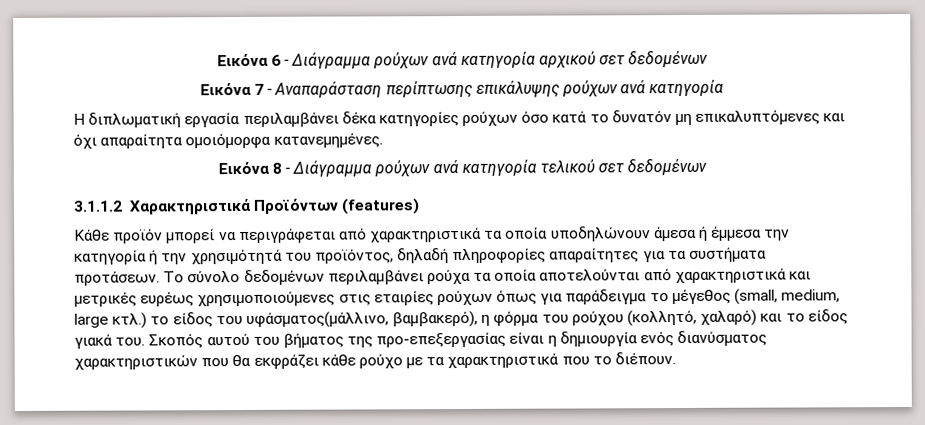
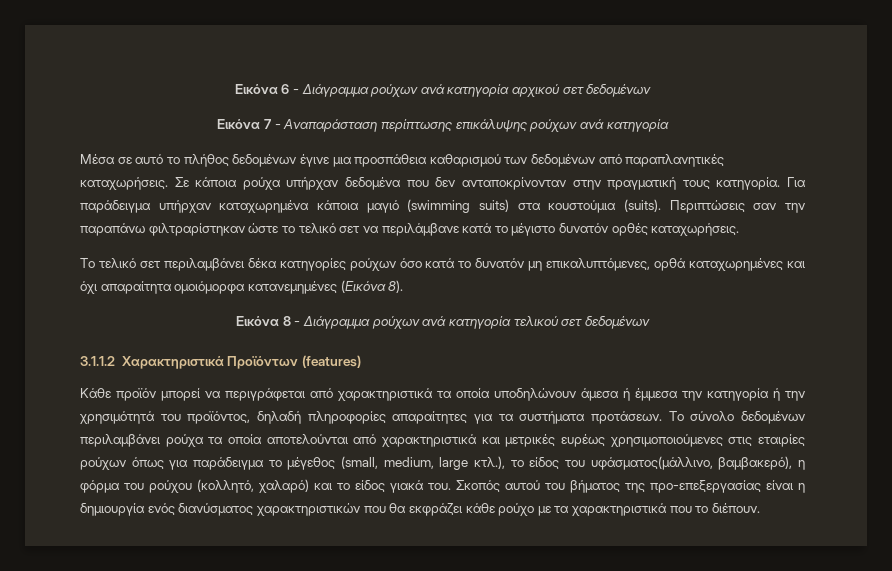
[73,112,241,128] Η διπλωματική εργασία -> [80,154,725,167] [80,177,807,190] [80,199,806,213] [80,223,740,236] [80,258,161,268] Μέσα σε αυτό το πλήθος δεδομένων έγινε μια προσπάθεια καθαρισμού των δεδομένων από παραπλανητικές καταχωρήσεις. Σε κάποια ρούχα υπήρχαν δεδομένα που δεν ανταποκρίνονταν στην πραγματική τους κατηγορία. Για παράδειγμα υπήρχαν καταχωρημένα κάποια μαγιό (swimming suits) στα κουστούμια (suits). Περιπτώσεις σαν την παραπάνω φιλτραρίστηκαν ώστε το τελικό σετ να περιλάμβανε κατά το μέγιστο δυνατόν ορθές καταχωρήσεις. // Το τελικό σετ
[695,109,821,125] επικαλυπτόμενες -> [546,258,784,271] επικαλυπτόμενες, ορθά καταχωρημένες
[273,132,383,148] κατανεμημένες. -> [247,280,404,294] κατανεμημένες (Εικόνα 8).
[112,312,148,329] κτλ.) -> [474,456,506,469] κτλ.),

